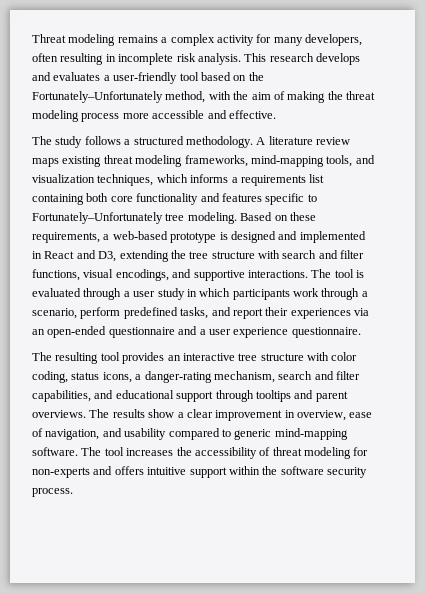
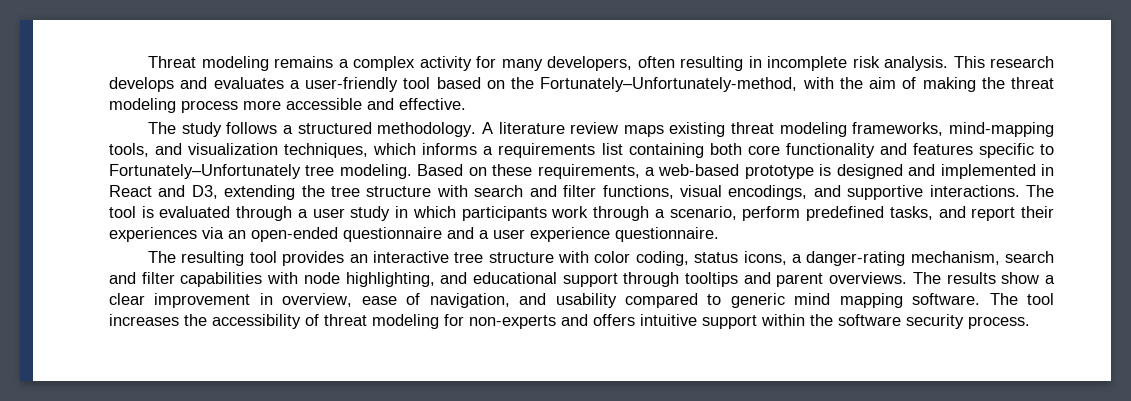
[32,91,206,103] Fortunately–Unfortunately method, -> [540,77,798,92] Fortunately–Unfortunately-method,
[32,390,91,402] capabilities, -> [180,272,435,287] capabilities with node highlighting,
[274,428,348,440] mind-mapping -> [794,293,903,308] mind mapping

